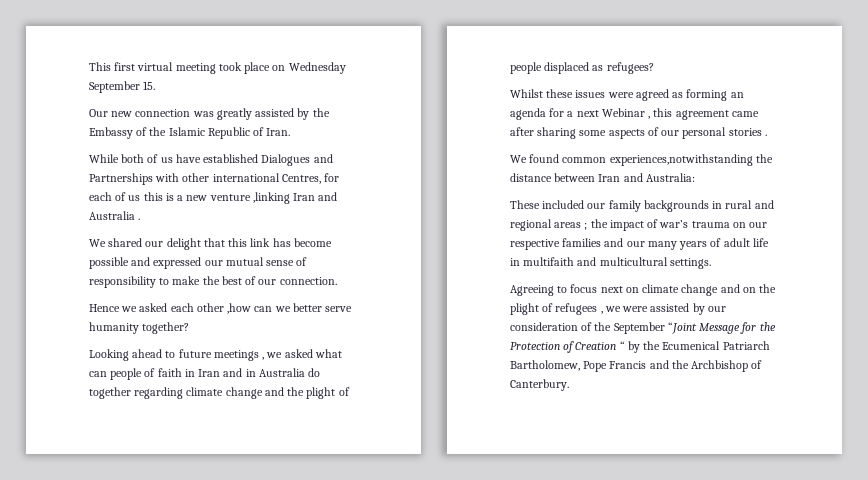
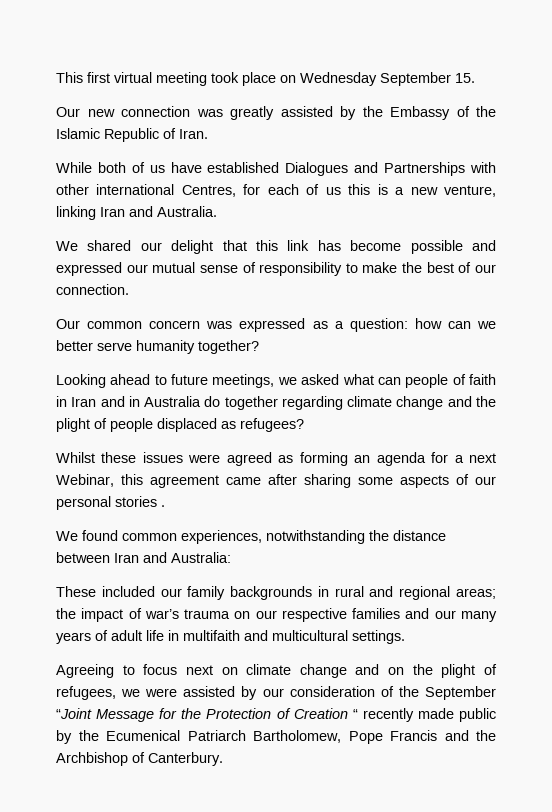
[209,192,338,204] [89,211,141,220] venture ,linking Iran and Australia . -> [443,185,496,197] [56,206,217,220] venture, linking Iran and Australia.
[89,303,252,314] Hence we asked each other ,how -> [56,318,442,332] Our common concern was expressed as a question: how
[213,350,265,361] meetings , -> [212,374,275,388] meetings,
[601,108,651,119] Webinar , -> [56,474,114,487] Webinar,
[609,154,753,166] experiences,notwithstanding -> [181,530,365,544] experiences, notwithstanding
[554,222,588,230] areas ; -> [455,588,496,599] areas;
[555,303,603,315] refugees , -> [56,686,116,700] refugees,
(625, 345) none -> [362,708,497,722] recently made public

